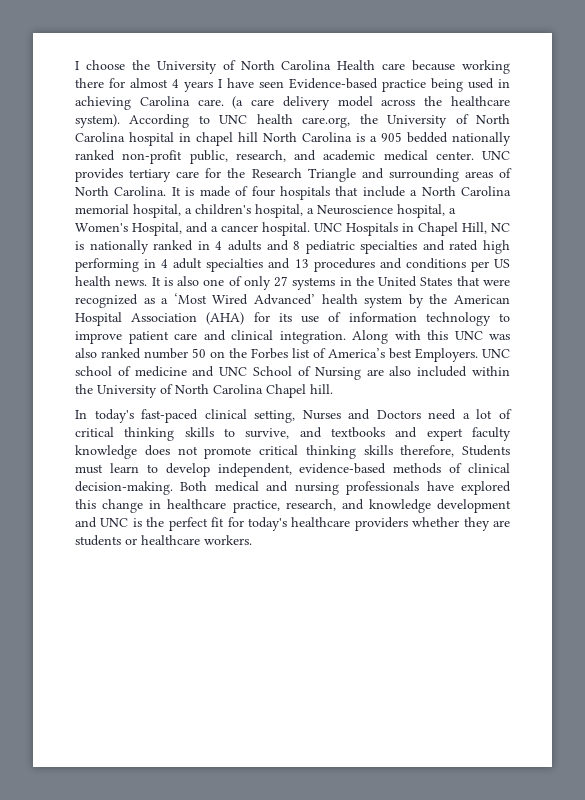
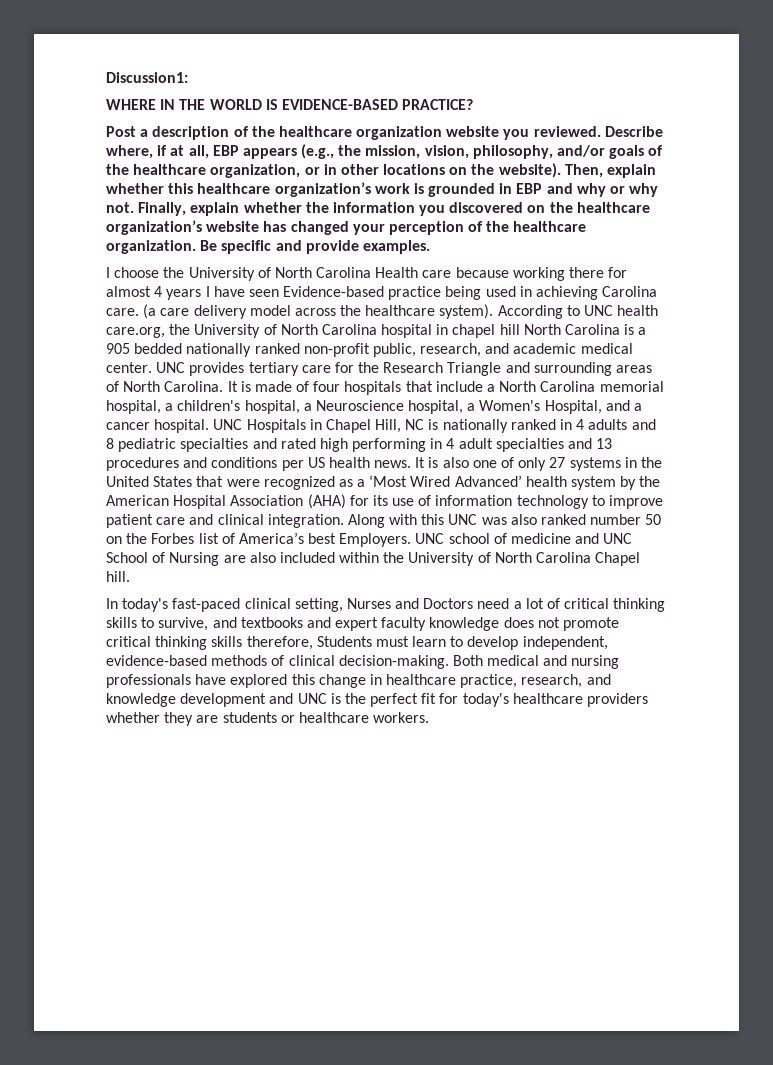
(75, 65) none -> [106,72,188,83] [106,99,474,110] [106,126,663,140] [106,144,664,159] [106,163,657,178] [106,182,659,197] [106,202,650,216] [106,220,587,235] [106,240,430,254] Discussion1: // WHERE IN THE WORLD IS EVIDENCE-BASED PRACTICE? // Post a description of the healthcare organization website you reviewed. Describe where, if at all, EBP appears (e.g., the mission, vision, philosophy, and/or goals of the healthcare organization, or in other locations on the website). Then, explain whether this healthcare organization’s work is grounded in EBP and why or why not. Finally, explain whether the information you discovered on the healthcare organization’s website has changed your perception of the healthcare organization. Be specific and provide examples. //

